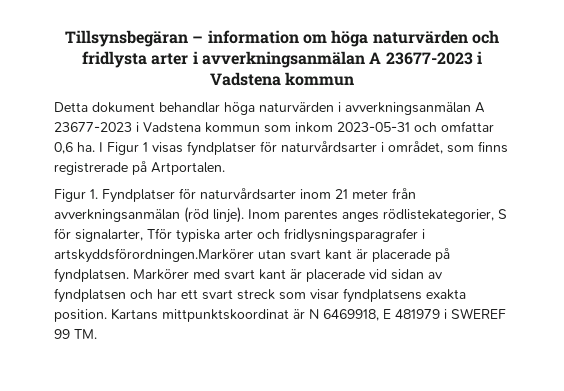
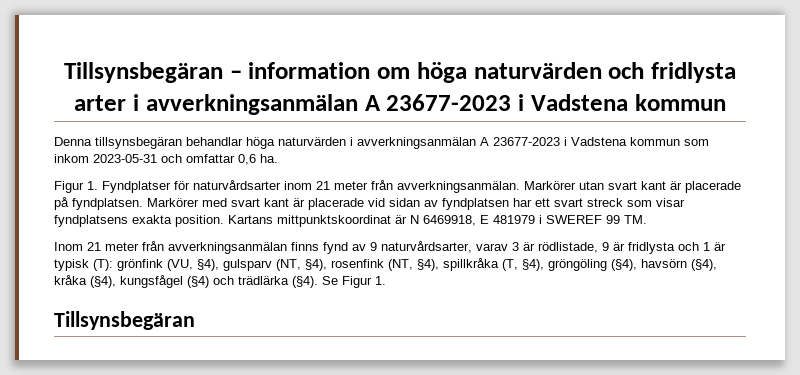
[54,102,155,113] Detta dokument -> [54,137,182,149] Denna tillsynsbegäran
[99,141,508,156] [54,161,225,175] I Figur 1 visas fyndplatser för naturvårdsarter i området, som finns registrerade på Artportalen. -> (278, 158) none
[54,207,507,223] [54,228,425,243] [54,248,254,263] avverkningsanmälan (röd linje). Inom parentes anges rödlistekategorier, S för signalarter, Tför typiska arter och fridlysningsparagrafer i artskyddsförordningen.Markörer -> [397,181,576,193] avverkningsanmälan. Markörer
[130,289,153,299] och -> (509, 204) none
(97, 334) none -> [54,241,726,254] [54,258,717,271] [54,275,386,288] [54,311,195,330] // Inom 21 meter från avverkningsanmälan finns fynd av 9 naturvårdsarter, varav 3 är rödlistade, 9 är fridlysta och 1 är typisk (T): grönfink (VU, §4), gulsparv (NT, §4), rosenfink (NT, §4), spillkråka (T, §4), gröngöling (§4), havsörn (§4), kråka (§4), kungsfågel (§4) och trädlärka (§4). Se Figur 1. // Tillsynsbegäran

